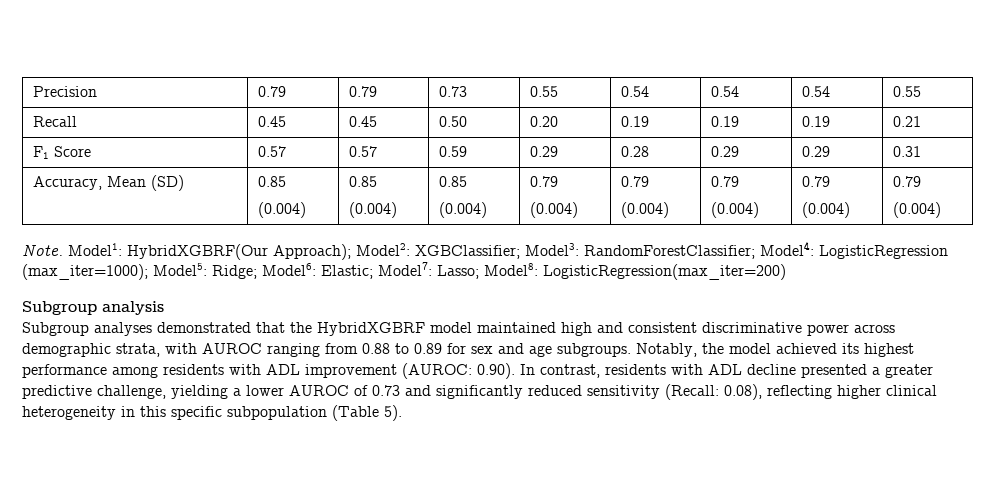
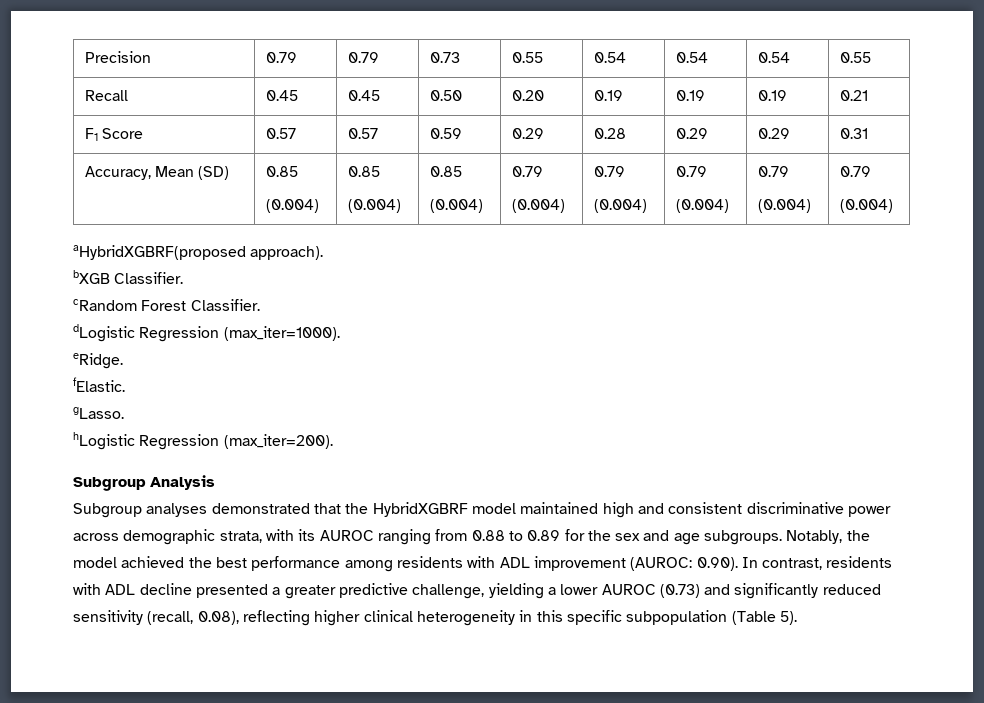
[22,241,948,260] [22,262,786,280] [22,301,164,315] Note. Model1: HybridXGBRF(Our Approach); Model2: XGBClassifier; Model3: RandomForestClassifier; Model4: LogisticRegression (max_iter=1000); Model5: Ridge; Model6: Elastic; Model7: Lasso; Model8: LogisticRegression(max_iter=200) // Subgroup analysis -> [73,245,324,260] [73,270,184,284] [73,299,260,311] [73,324,340,342] [73,353,123,369] [73,377,125,392] [73,407,124,419] [73,432,333,450] [73,475,216,491] aHybridXGBRF(proposed approach). // bXGB Classifier. // cRandom Forest Classifier. // dLogistic Regression (max_iter=1000). // eRidge. // fElastic. // gLasso. // hLogistic Regression (max_iter=200). // Subgroup Analysis
(197, 348) none -> [298,529,316,541] its
(466, 348) none -> [587,530,611,541] the
[842,343,914,357] its highest -> [188,557,247,568] the best
[354,385,400,396] of 0.73 -> [659,584,700,598] (0.73)
[665,384,719,400] (Recall: -> [147,611,194,625] (recall,

